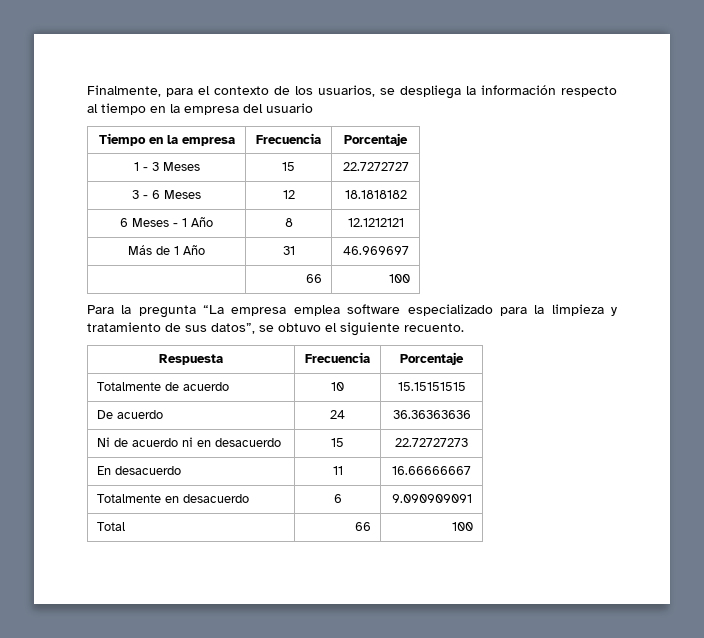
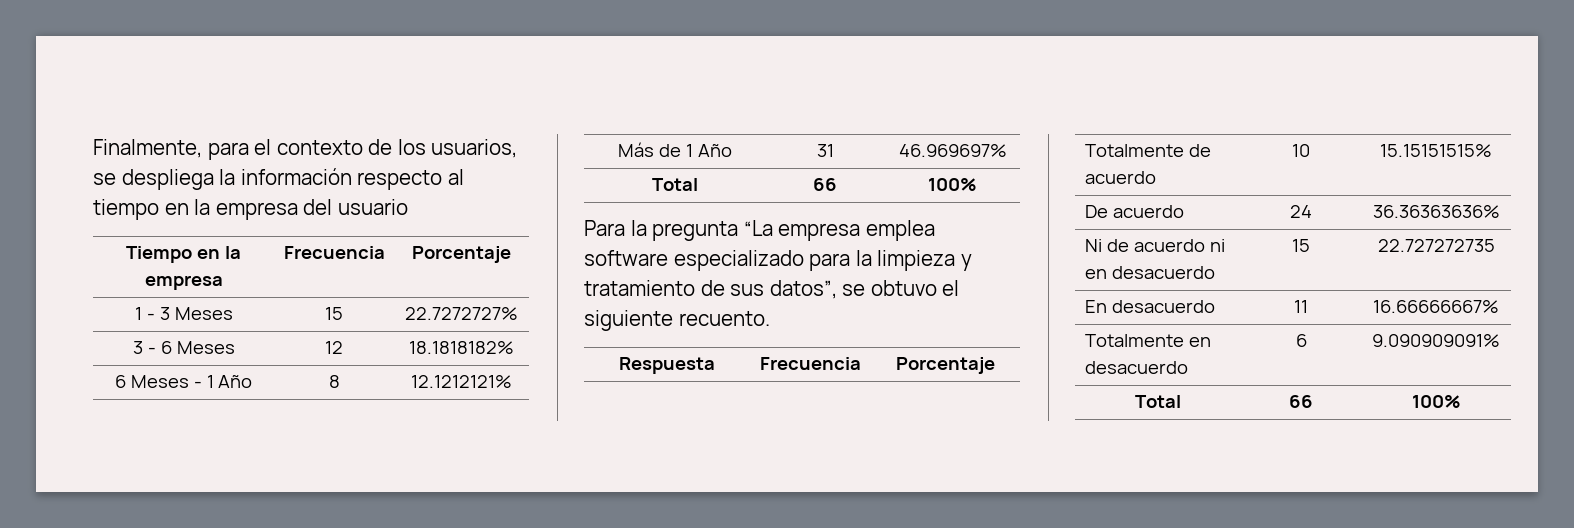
[342,162,409,171] 22.7272727 -> [405,307,518,320] 22.7272727%
[344,190,407,199] 18.1818182 -> [409,341,514,354] 18.1818182%
[347,218,404,227] 12.1212121 -> [411,375,512,388] 12.1212121%
[342,246,409,255] [305,274,322,283] [388,274,410,283] 46.969697 // | 66 | 100 -> [898,144,1007,157] [651,178,698,191] [813,178,837,191] [928,178,977,191] 46.969697% // Total | 66 | 100%
[397,382,466,391] 15.15151515 -> [1380,144,1492,157] 15.15151515%
[392,410,471,419] 36.36363636 -> [1372,205,1500,218] 36.36363636%
[395,438,468,447] 22.72727273 -> [1377,239,1495,252] 22.727272735
[392,466,471,475] 16.66666667 -> [1373,300,1499,313] 16.66666667%
[391,494,472,503] [97,522,126,531] [354,522,371,531] [451,522,473,531] 9.090909091 // Total | 66 | 100 -> [1372,334,1500,347] [1135,395,1181,408] [1289,395,1313,408] [1411,395,1461,408] 9.090909091% // Total | 66 | 100%

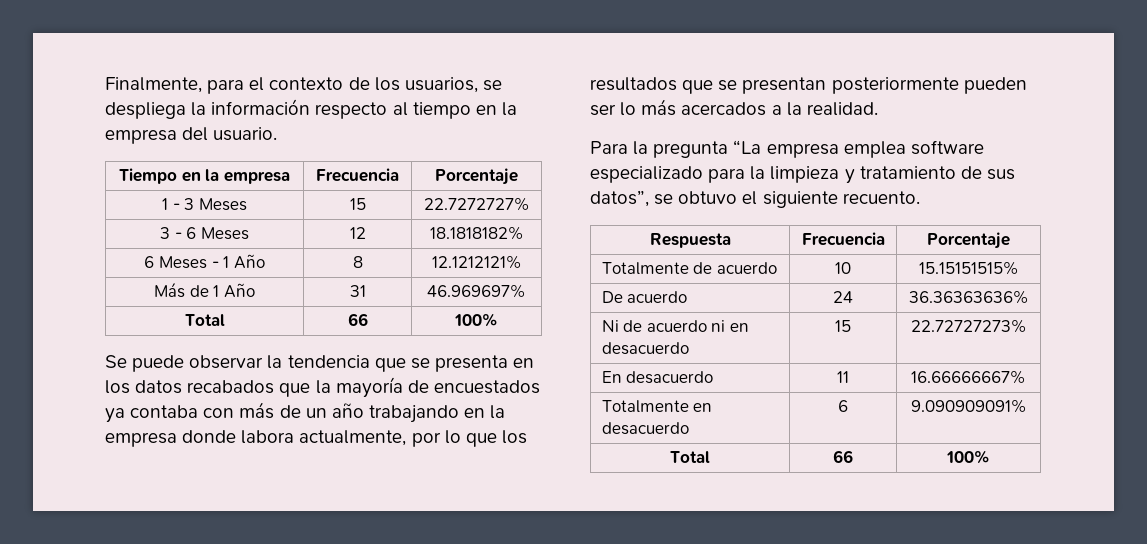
[337,199,408,215] usuario -> [213,127,278,141] usuario.
(977, 184) none -> [105,355,535,372] [105,377,540,398] [105,402,506,423] [105,430,527,447] [590,77,1027,94] [590,99,878,116] // Se puede observar la tendencia que se presenta en los datos recabados que la mayoría de encuestados ya contaba con más de un año trabajando en la empresa donde labora actualmente, por lo que los resultados que se presentan posteriormente pueden ser lo más acercados a la realidad.
[1377,239,1495,252] 22.727272735 -> [910,319,1027,333] 22.72727273%

